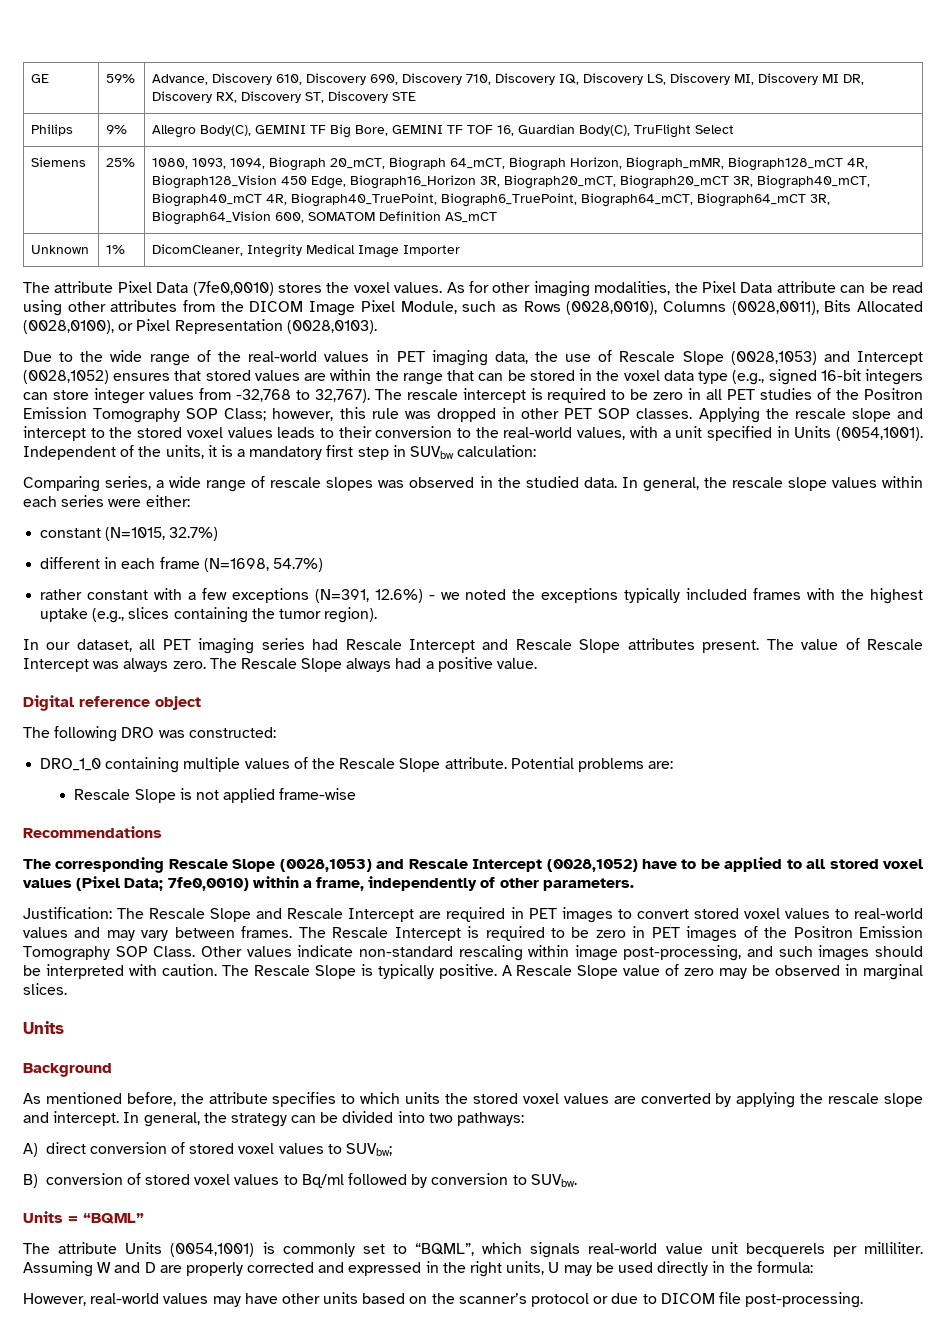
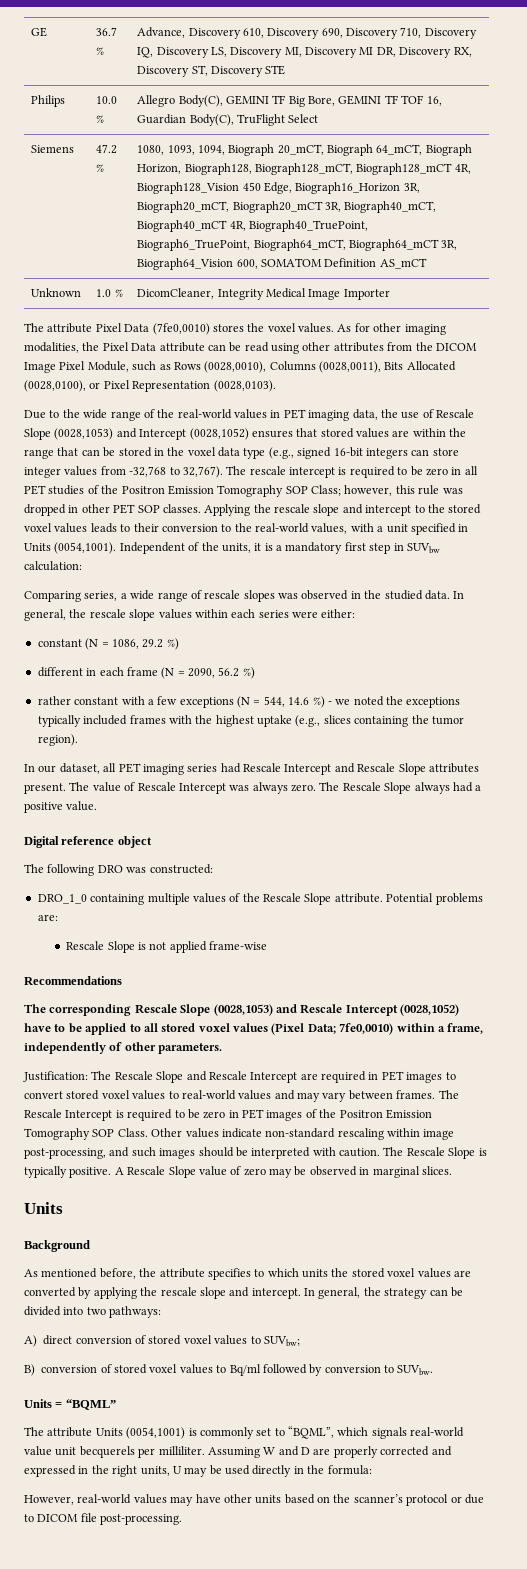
[106,74,136,83] 59% -> [96,27,118,36] [96,47,105,55] 36.7 %
[106,125,128,134] 9% -> [96,96,118,104] [96,115,105,123] 10.0 %
[106,158,136,167] 25% -> [96,144,118,154] [96,164,105,172] 47.2 %
[626,157,725,171] Biograph_mMR, -> [184,163,353,175] Biograph128, Biograph128_mCT,
[106,245,126,254] 1% -> [96,289,123,297] 1.0 %
[105,527,219,541] (N=1015, 32.7%) -> [85,638,179,650] (N = 1086, 29.2 %)
[203,558,323,572] (N=1698, 54.7%) -> [161,667,255,679] (N = 2090, 56.2 %)
[314,589,423,603] (N=391, 12.6%) -> [237,696,325,708] (N = 544, 14.6 %)

